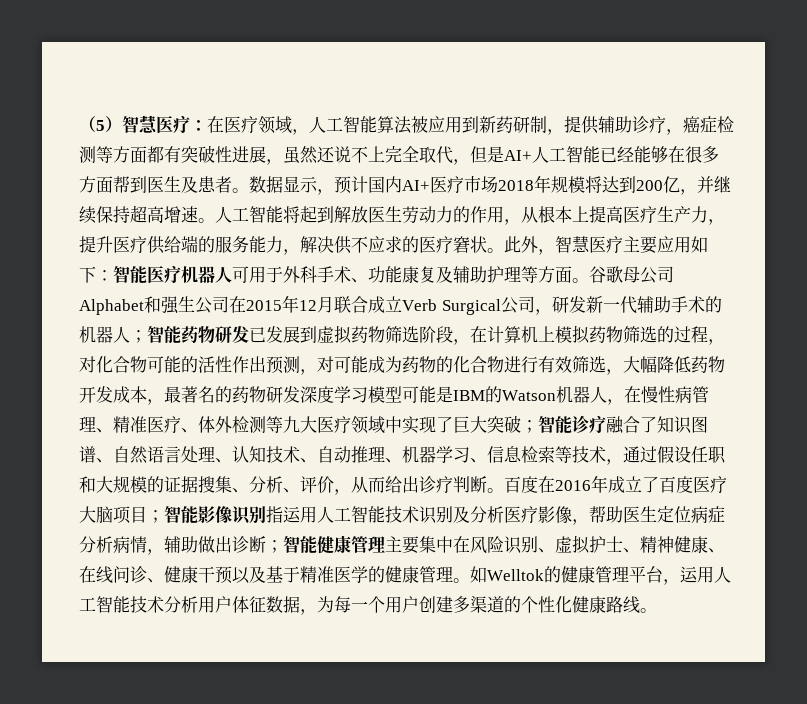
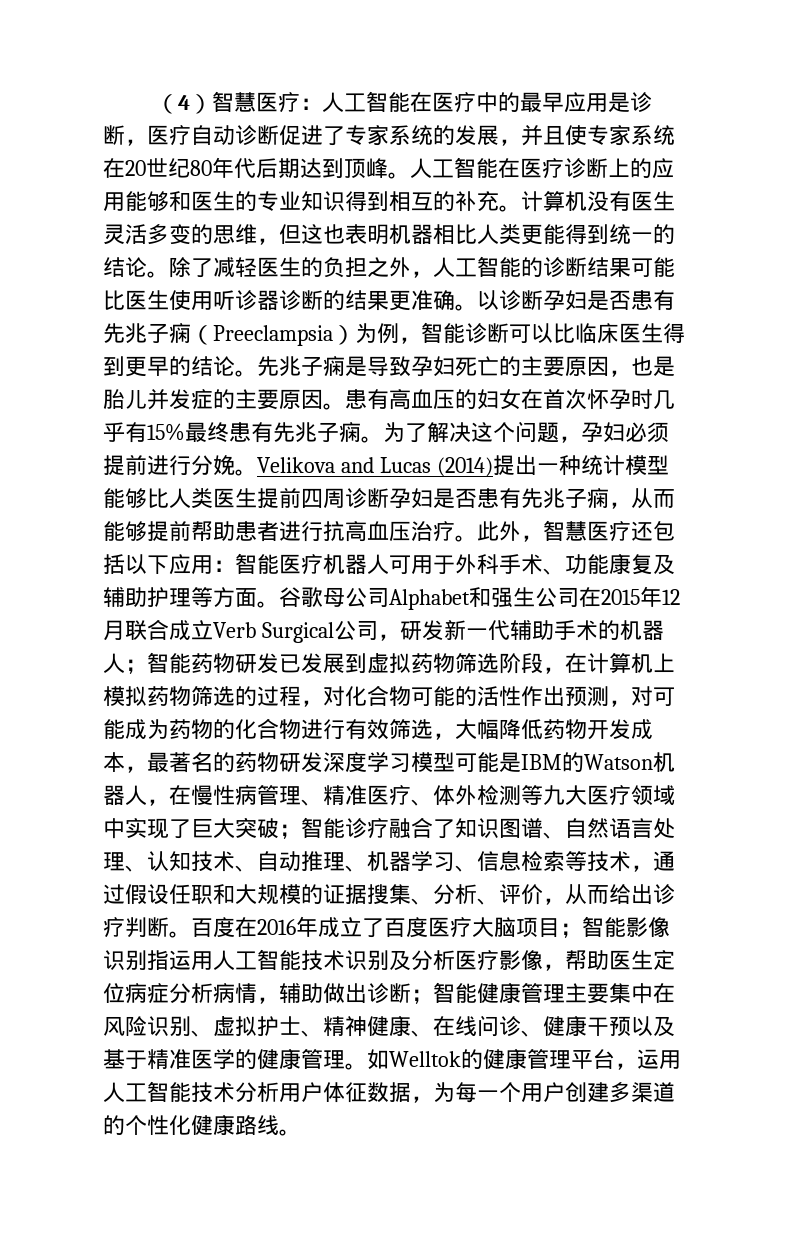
[79,116,105,133] （5 -> [155,94,190,114] （4
[207,116,734,135] [79,145,719,165] [79,175,731,195] [79,205,725,225] [79,235,487,255] 在医疗领域，人工智能算法被应用到新药研制，提供辅助诊疗，癌症检测等方面都有突破性进展，虽然还说不上完全取代，但是AI+人工智能已经能够在很多方面帮到医生及患者。数据显示，预计国内AI+医疗市场2018年规模将达到200亿，并继续保持超高增速。人工智能将起到解放医生劳动力的作用，从根本上提高医疗生产力，提升医疗供给端的服务能力，解决供不应求的医疗窘状 -> [321,91,652,113] [103,125,675,146] [103,157,674,179] [103,191,675,212] [103,224,675,245] [103,256,675,278] [103,290,675,311] [103,322,685,346] [103,355,675,377] [103,389,675,410] [103,421,669,443] [103,454,669,477] [103,487,675,509] [103,520,455,542] 人工智能在医疗中的最早应用是诊断，医疗自动诊断促进了专家系统的发展，并且使专家系统在20世纪80年代后期达到顶峰。人工智能在医疗诊断上的应用能够和医生的专业知识得到相互的补充。计算机没有医生灵活多变的思维，但这也表明机器相比人类更能得到统一的结论。除了减轻医生的负担之外，人工智能的诊断结果可能比医生使用听诊器诊断的结果更准确。以诊断孕妇是否患有先兆子痫（Preeclampsia）为例，智能诊断可以比临床医生得到更早的结论。先兆子痫是导致孕妇死亡的主要原因，也是胎儿并发症的主要原因。患有高血压的妇女在首次怀孕时几乎有15%最终患有先兆子痫。为了解决这个问题，孕妇必须提前进行分娩。Velikova and Lucas (2014)提出一种统计模型能够比人类医生提前四周诊断孕妇是否患有先兆子痫，从而能够提前帮助患者进行抗高血压治疗
[623,236,708,254] [79,266,96,283] 主要应用如下 -> [631,521,675,541] [103,554,213,575] 还包括以下应用

